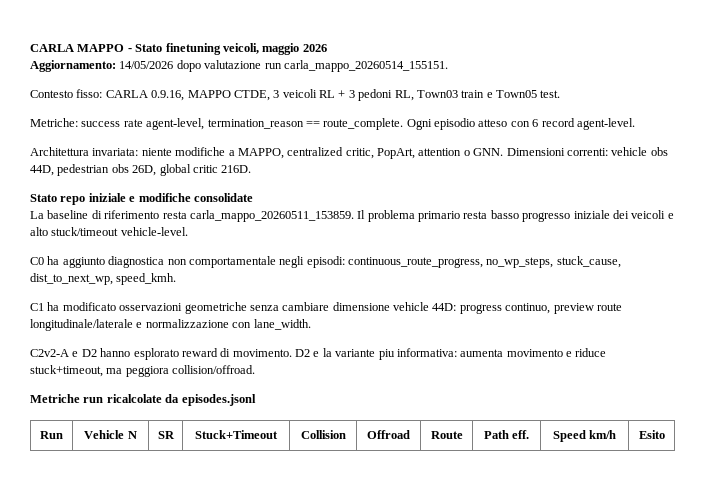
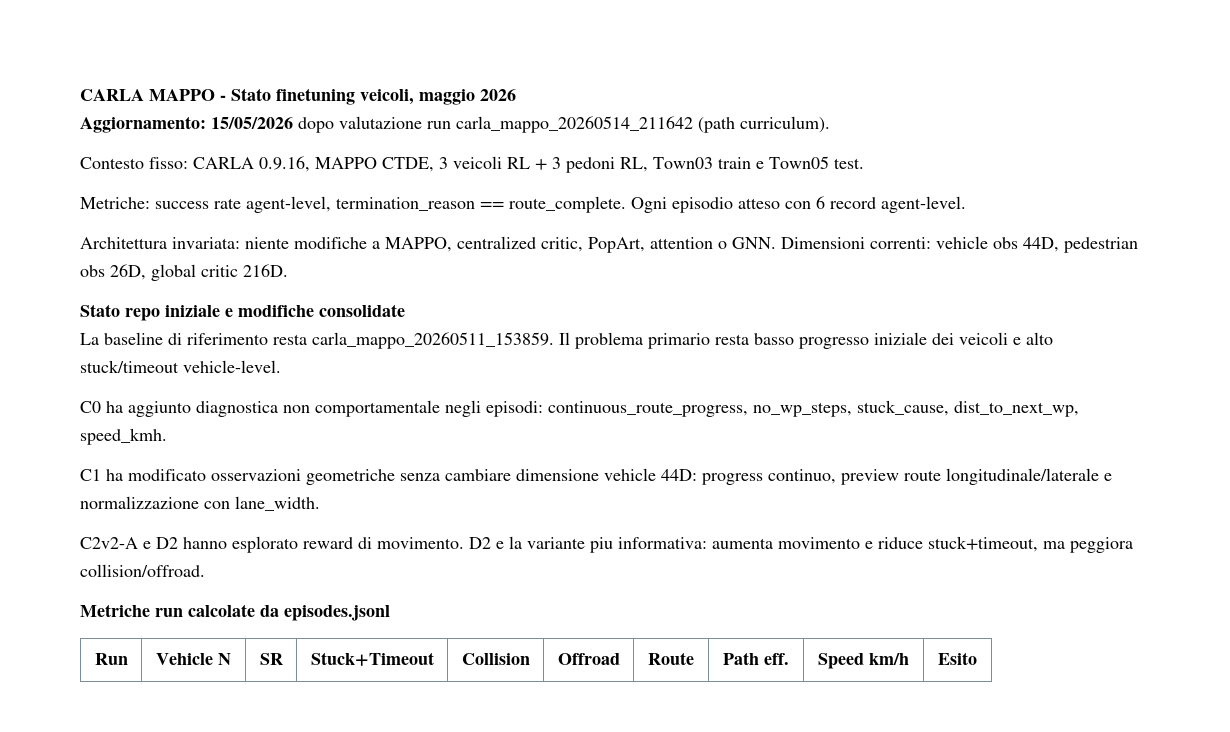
[119,61,174,69] 14/05/2026 -> [211,117,293,129] 15/05/2026
[283,60,448,72] carla_mappo_20260514_155151. -> [456,116,830,133] carla_mappo_20260514_211642 (path curriculum).
[106,394,162,403] ricalcolate -> [188,604,255,617] calcolate

